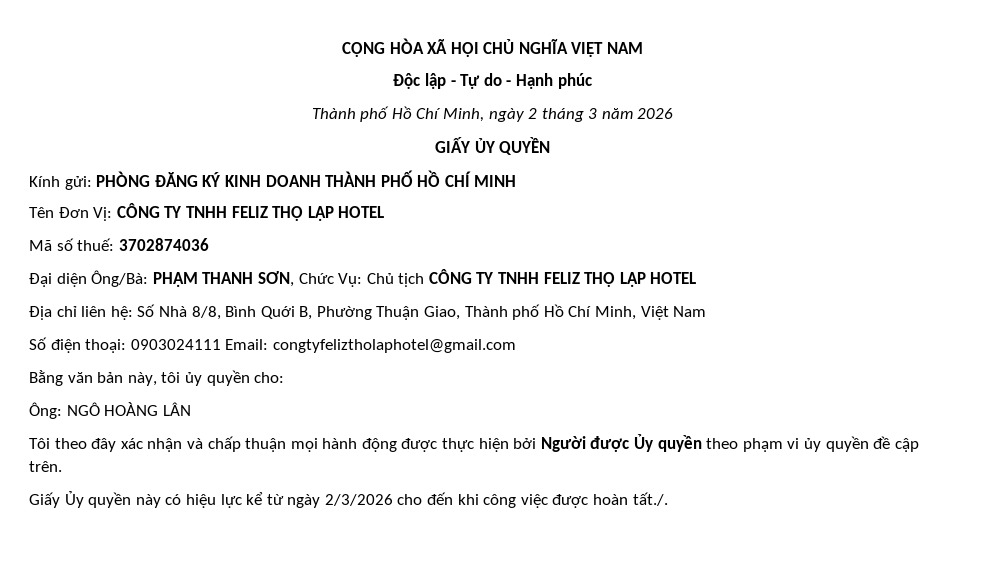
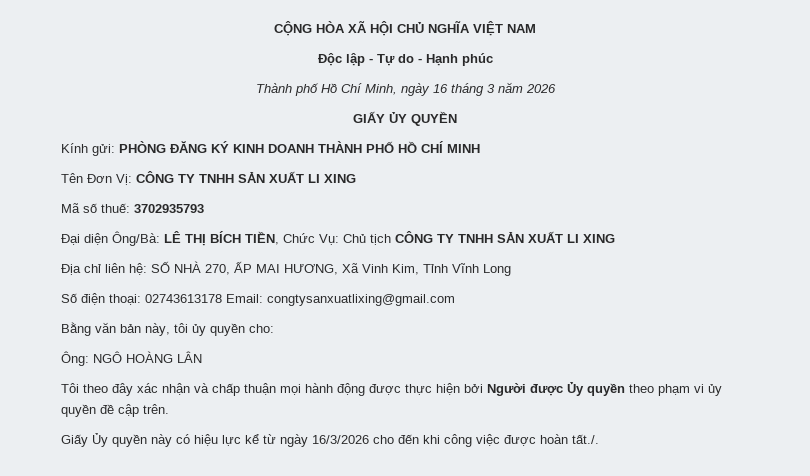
[528,108,538,119] 2 -> [432,84,448,93] 16
[231,206,385,221] FELIZ THỌ LẬP HOTEL -> [238,171,356,183] SẢN XUẤT LI XING
[118,238,209,251] 3702874036 -> [134,204,204,213] 3702935793
[152,271,294,287] PHẠM THANH SƠN, -> [164,231,279,246] LÊ THỊ BÍCH TIỀN,
[543,272,697,287] FELIZ THỌ LẬP HOTEL -> [497,231,615,243] SẢN XUẤT LI XING
[137,304,707,320] Số Nhà 8/8, Bình Quới B, Phường Thuận Giao, Thành phố Hồ Chí Minh, Việt Nam -> [151,261,511,276] SỐ NHÀ 270, ẤP MAI HƯƠNG, Xã Vinh Kim, Tỉnh Vĩnh Long
[130,339,516,353] 0903024111 Email: congtyfeliztholaphotel@gmail.com -> [145,294,455,306] 02743613178 Email: congtysanxuatlixing@gmail.com
[324,494,393,506] 2/3/2026 -> [312,435,369,444] 16/3/2026

